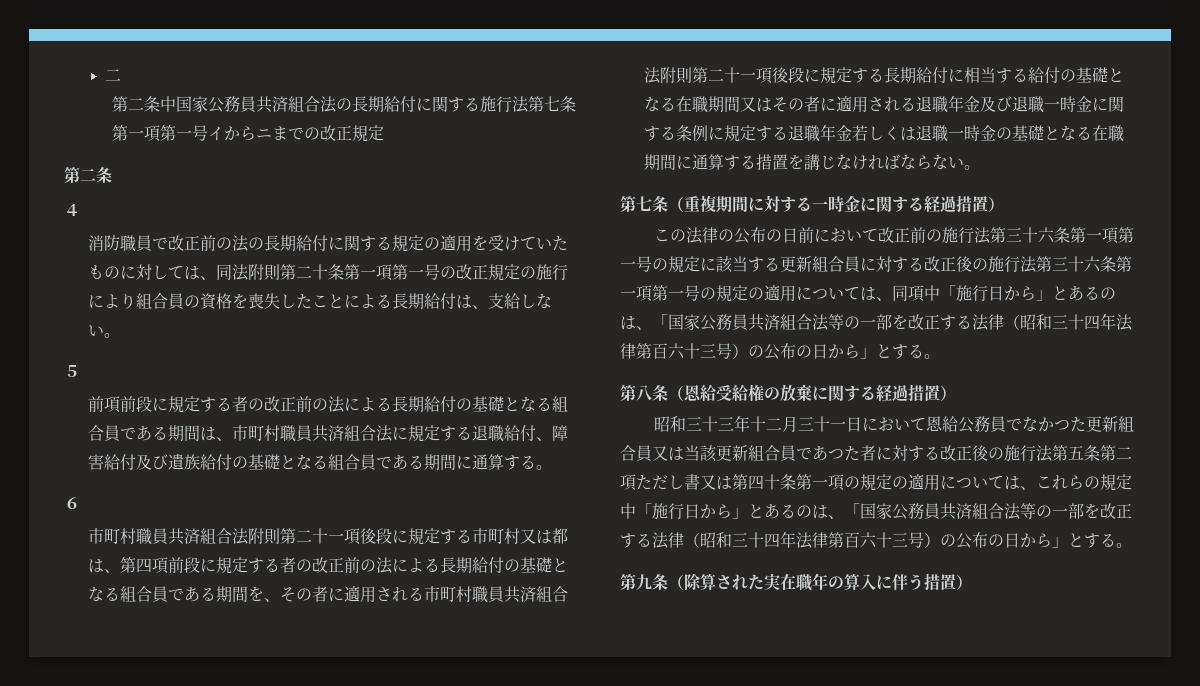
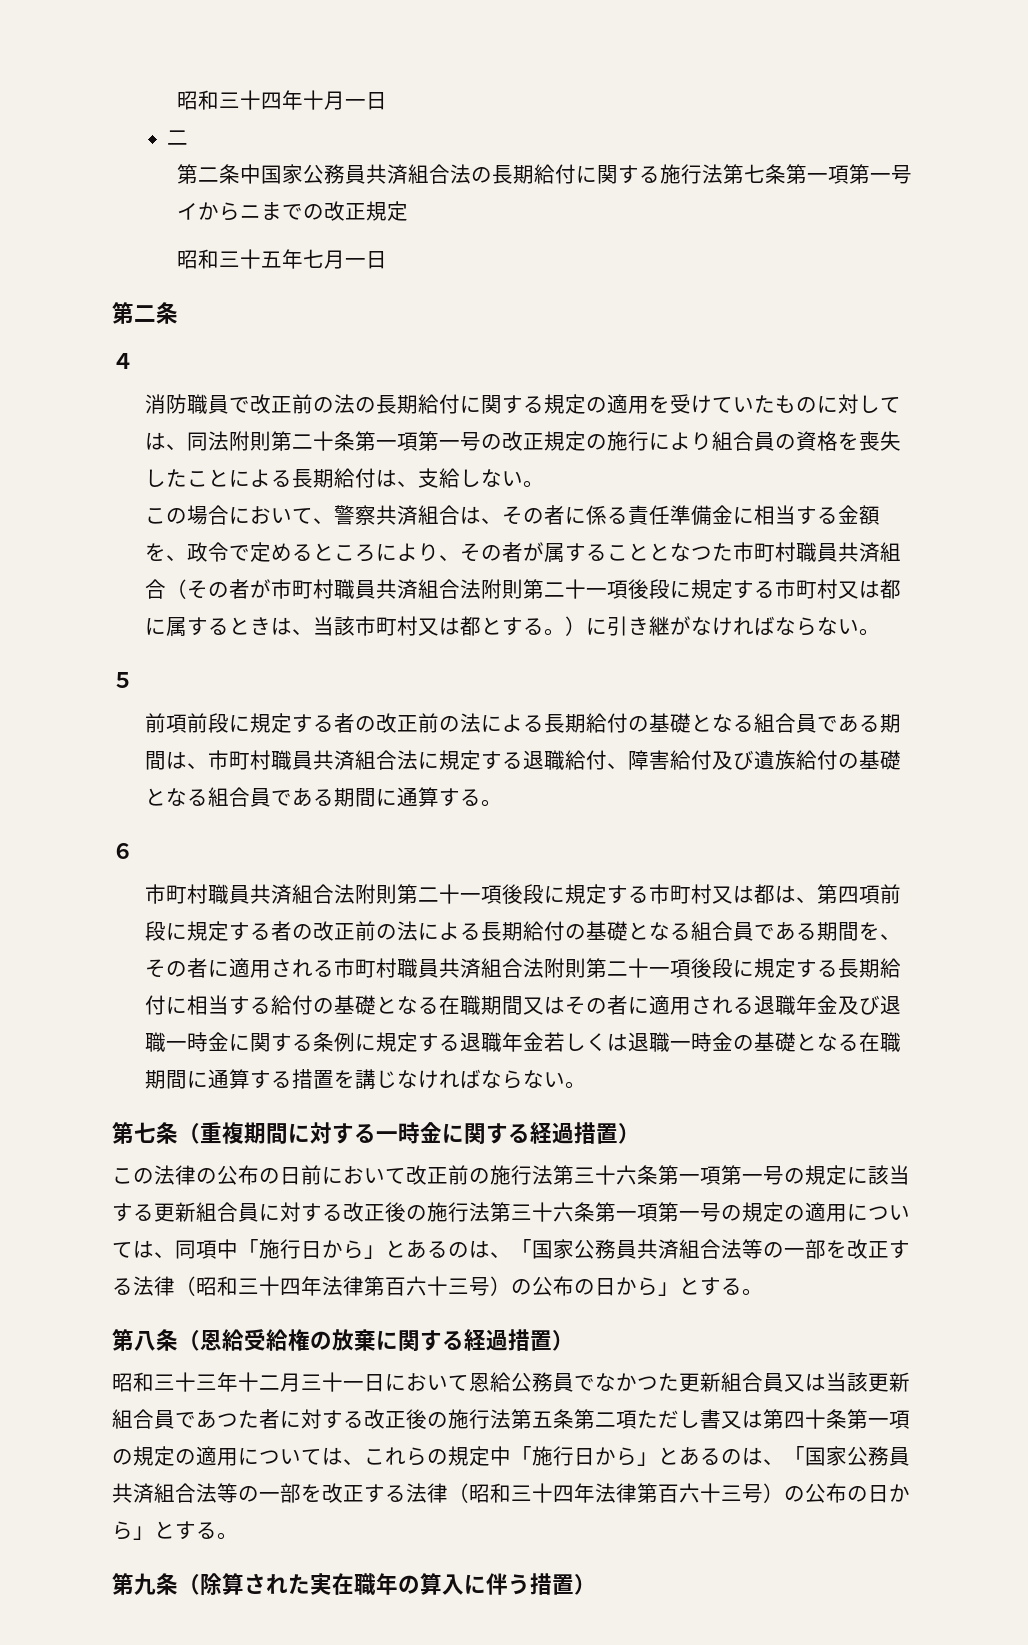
(105, 75) none -> [177,90,388,110] 昭和三十四年十月一日 //
(384, 133) none -> [177,249,388,269] // 昭和三十五年七月一日
(120, 335) none -> [144,505,880,526] [144,542,901,563] [144,579,901,599] [144,616,880,637] // この場合において、警察共済組合は、その者に係る責任準備金に相当する金額を、政令で定めるところにより、その者が属することとなつた市町村職員共済組合（その者が市町村職員共済組合法附則第二十一項後段に規定する市町村又は都に属するときは、当該市町村又は都とする。）に引き継がなければならない。

